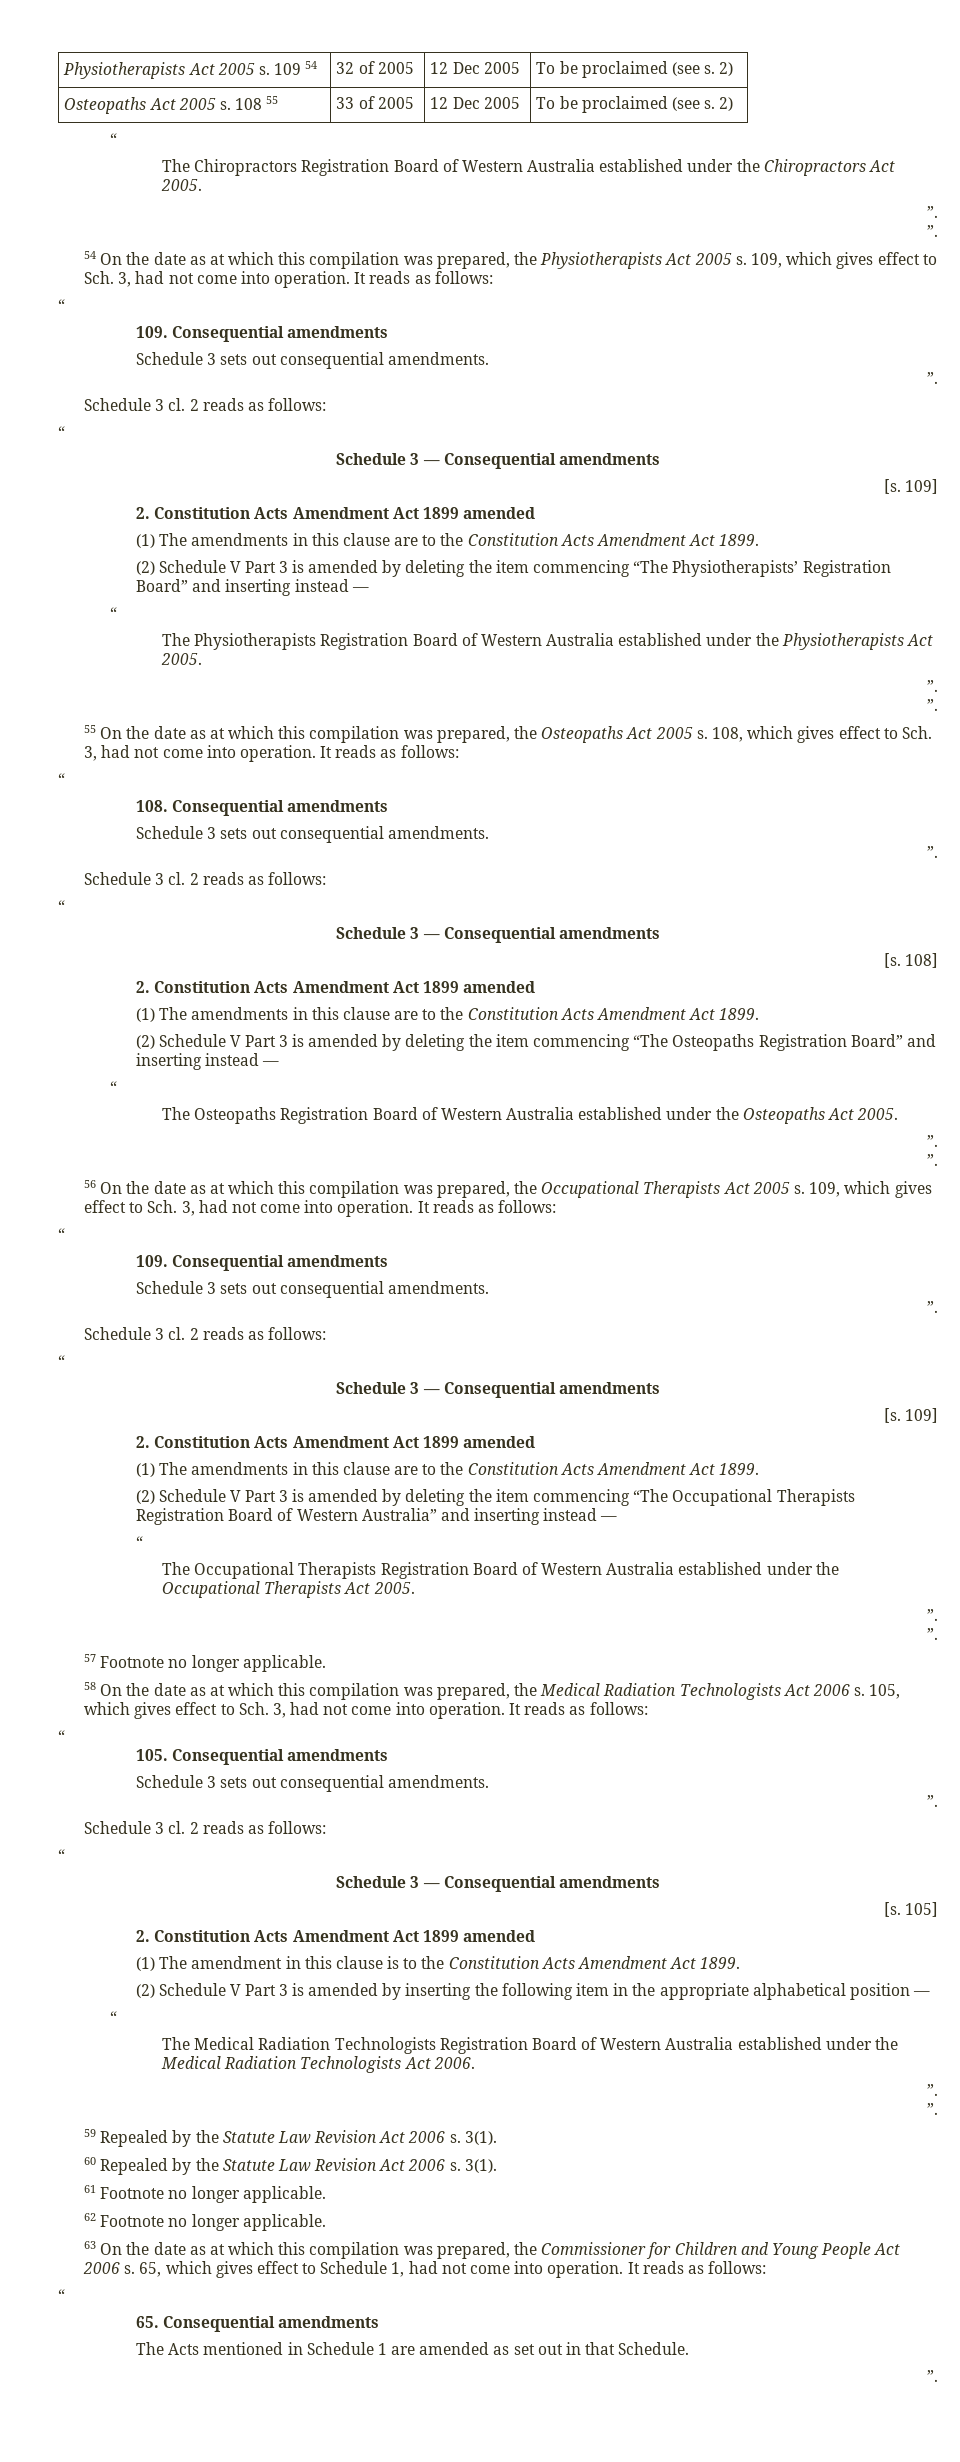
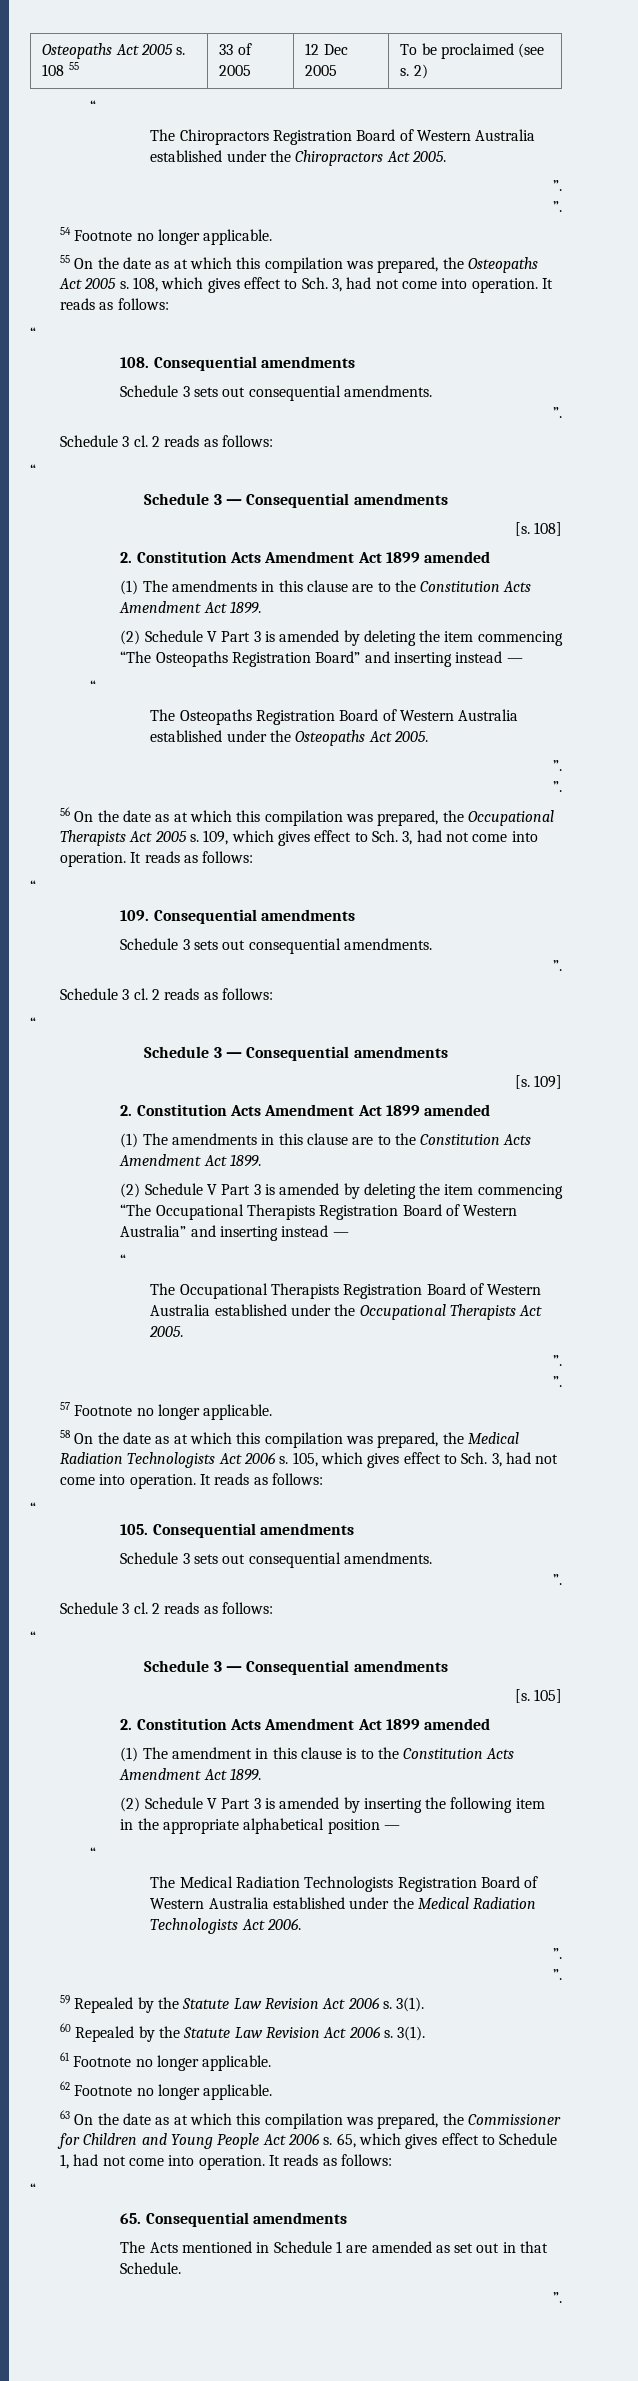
[63,61,318,79] [336,61,414,74] [430,62,520,74] [536,61,734,78] Physiotherapists Act 2005 s. 109 54 | 32 of 2005 | 12 Dec 2005 | To be proclaimed (see s. 2) // -> (42, 51) none
[100,252,937,269] [84,271,493,288] [58,299,65,311] [136,326,389,342] [136,352,489,369] [927,372,938,384] [84,398,327,411] [58,426,65,438] [336,453,660,469] [883,479,938,494] [136,507,536,519] [136,533,760,548] [136,560,891,577] [136,579,369,596] [110,607,118,619] [162,633,934,650] [161,653,203,665] [927,680,938,692] [927,699,938,711] On the date as at which this compilation was prepared, the Physiotherapists Act 2005 s. 109, which gives effect to Sch. 3, had not come into operation. It reads as follows: // “ // 109. Consequential amendments // Schedule 3 sets out consequential amendments. // ”. // Schedule 3 cl. 2 reads as follows: // “ // Schedule 3 — Consequential amendments // [s. 109] // 2. Constitution Acts Amendment Act 1899 amended // (1) The amendments in this clause are to the Constitution Acts Amendment Act 1899. // (2) Schedule V Part 3 is amended by deleting the item commencing “The Physiotherapists’ Registration Board” and inserting instead — // “ // The Physiotherapists Registration Board of Western Australia established under the Physiotherapists Act 2005. // ”. // ”. -> [74,229,273,245] Footnote no longer applicable.

